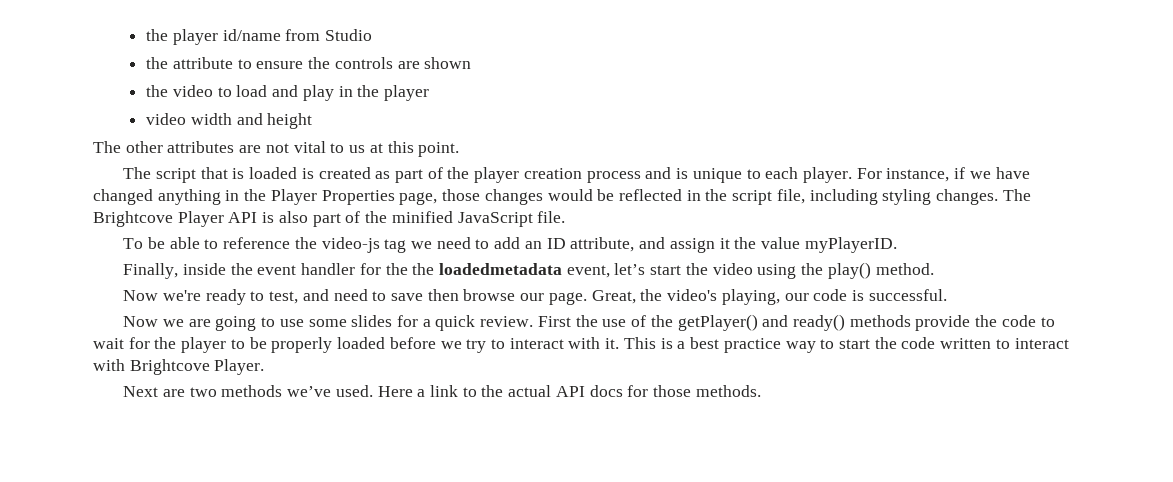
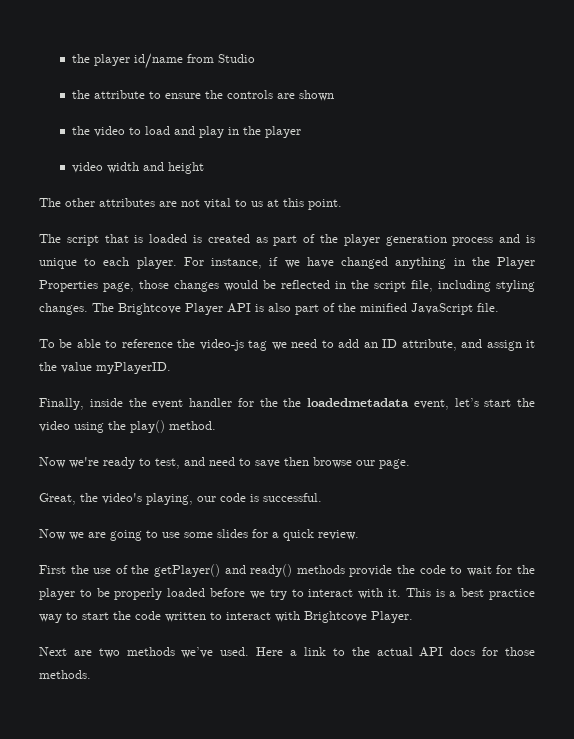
[523,168,582,179] creation -> [385,235,447,246] generation
(587, 298) none -> (410, 464) //
(534, 321) none -> (359, 535) //

